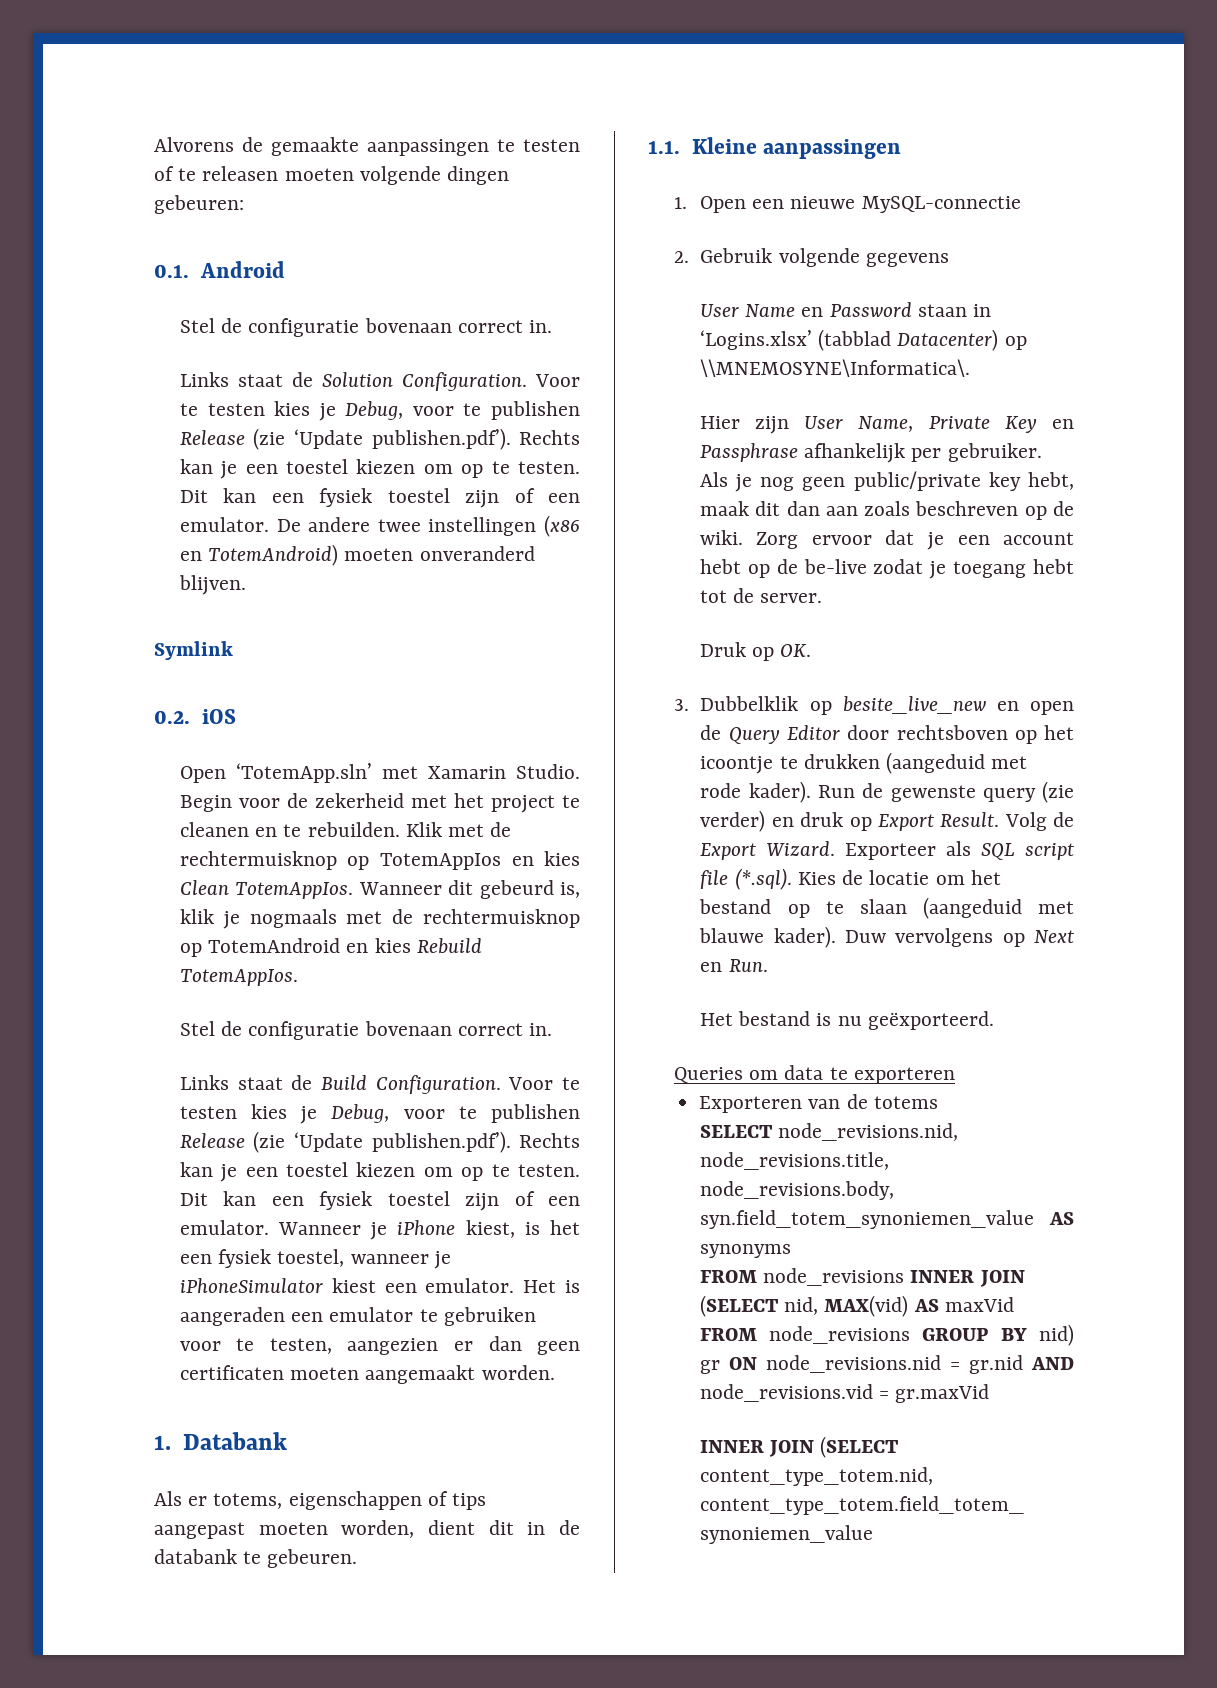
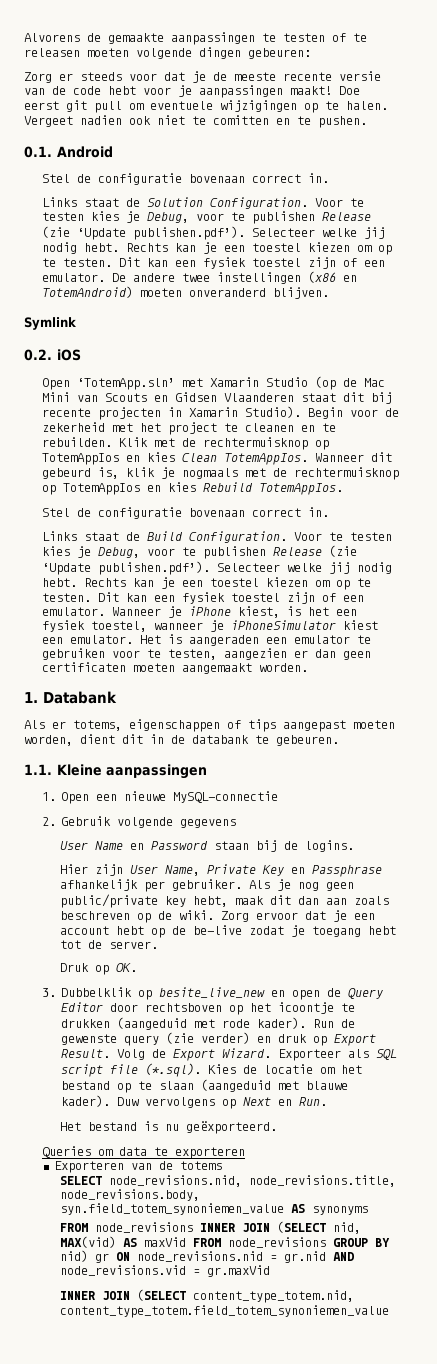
(244, 204) none -> [24,71,381,83] [24,85,360,98] [24,100,388,113] [24,115,367,128] // Zorg er steeds voor dat je de meeste recente versie van de code hebt voor je aanpassingen maakt! Doe eerst git pull om eventuele wijzigingen op te halen. Vergeet nadien ook niet te comitten en te pushen.
(511, 439) none -> [251,227,385,239] [41,242,119,254] Selecteer welke jij nodig hebt.
[516,764,580,779] Studio. -> [265,376,385,390] [41,392,392,404] [41,406,301,420] Studio (op de Mac Mini van Scouts en Gidsen Vlaanderen staat dit bij recente projecten in Xamarin Studio).
[208,938,341,953] TotemAndroid -> [62,483,140,495] TotemAppIos
(511, 1142) none -> [216,562,392,574] [41,578,77,587] Selecteer welke jij nodig hebt.
[973,304,992,317] [699,329,1027,351] [699,359,970,377] in ‘Logins.xlsx’ (tabblad Datacenter) op \\MNEMOSYNE\Informatica\. -> [255,840,354,852] bij de logins.

